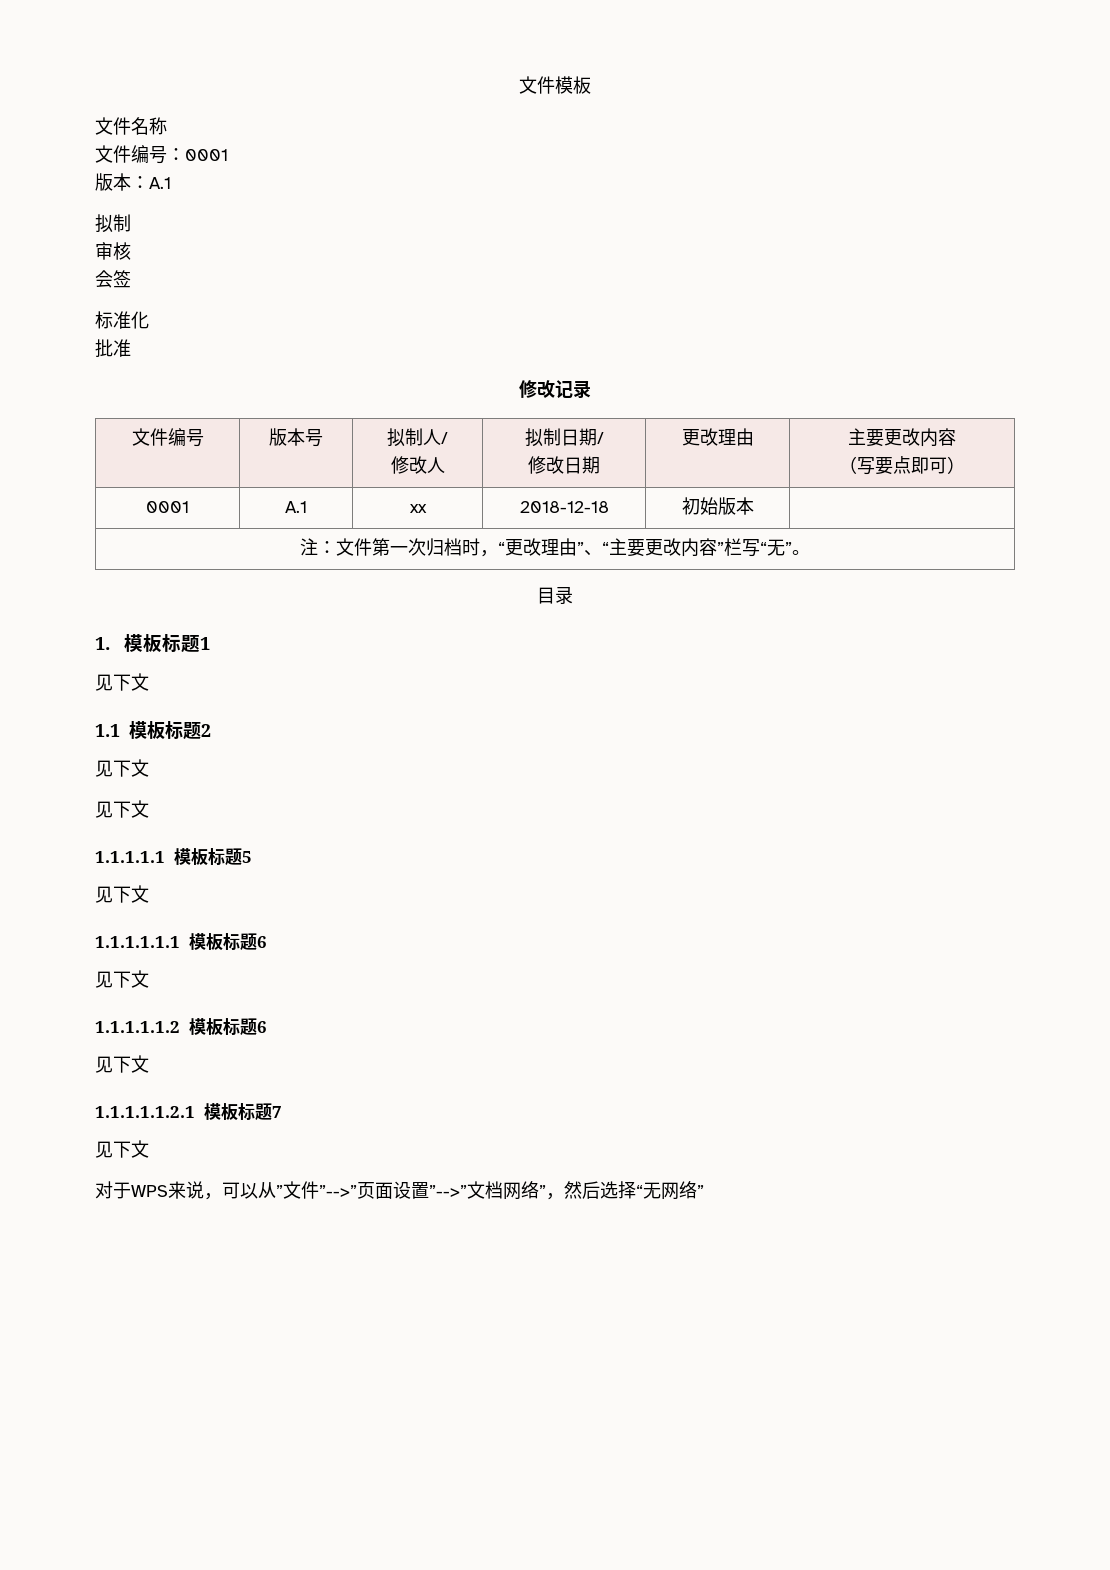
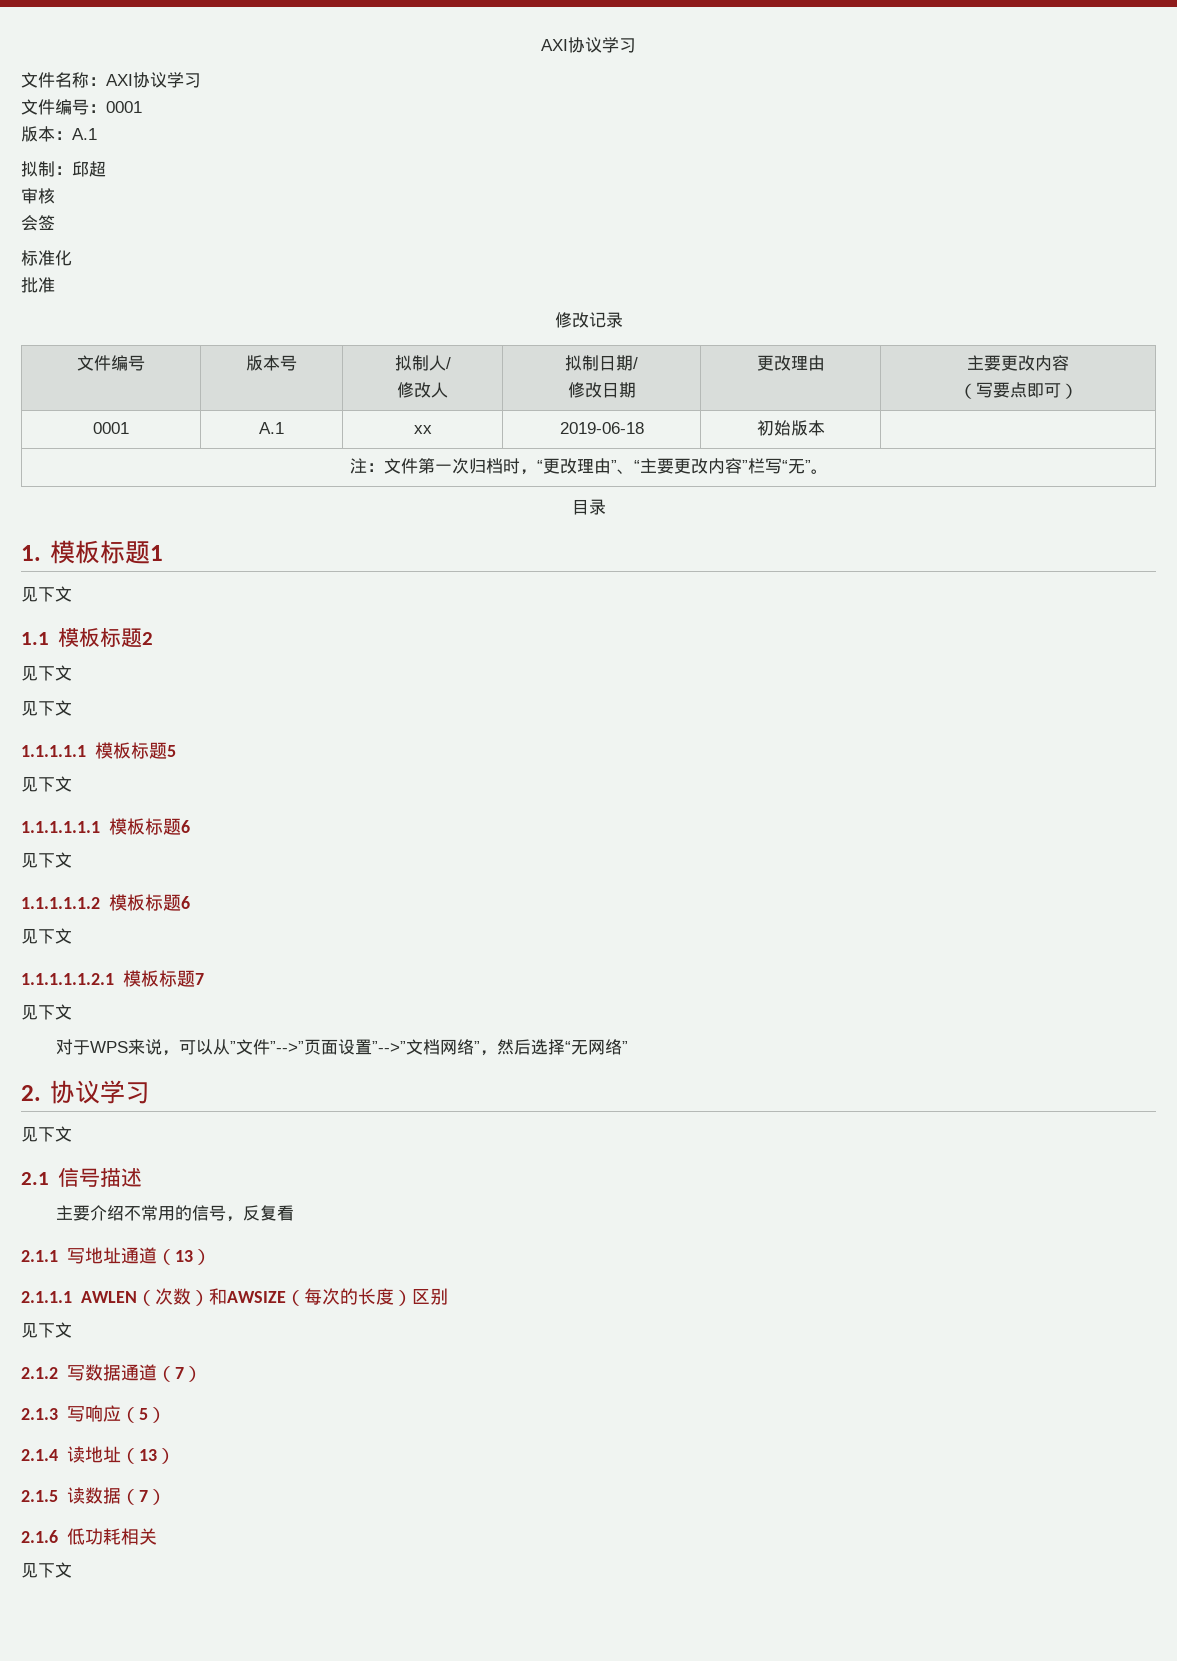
[519,76,591,94] 文件模板 -> [541,37,636,53] AXI协议学习
(167, 126) none -> [89,72,201,88] ：AXI协议学习
(131, 223) none -> [55,161,106,177] ：邱超
[519,501,609,513] 2018-12-18 -> [559,422,644,434] 2019-06-18
(704, 1191) none -> [21,1080,150,1104] [21,1126,72,1142] [21,1168,142,1187] [56,1205,295,1222] [21,1247,211,1265] [21,1288,448,1306] [21,1322,72,1338] [21,1364,202,1382] [21,1405,166,1423] [21,1446,175,1464] [21,1487,166,1505] [21,1528,157,1545] [21,1562,72,1578] // 2.协议学习 // 见下文 // 2.1信号描述 // 主要介绍不常用的信号，反复看 // 2.1.1写地址通道（13） // 2.1.1.1 AWLEN（次数）和AWSIZE（每次的长度）区别 // 见下文 // 2.1.2写数据通道（7） // 2.1.3写响应（5） // 2.1.4读地址（13） // 2.1.5读数据（7） // 2.1.6低功耗相关 // 见下文

